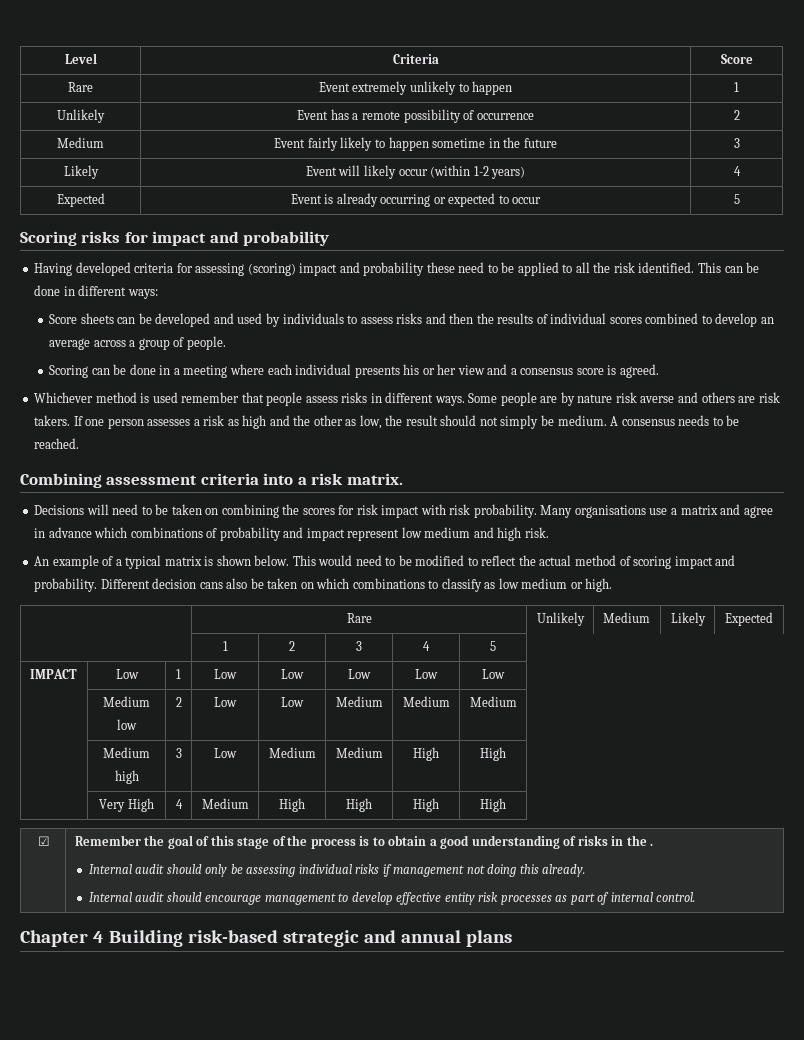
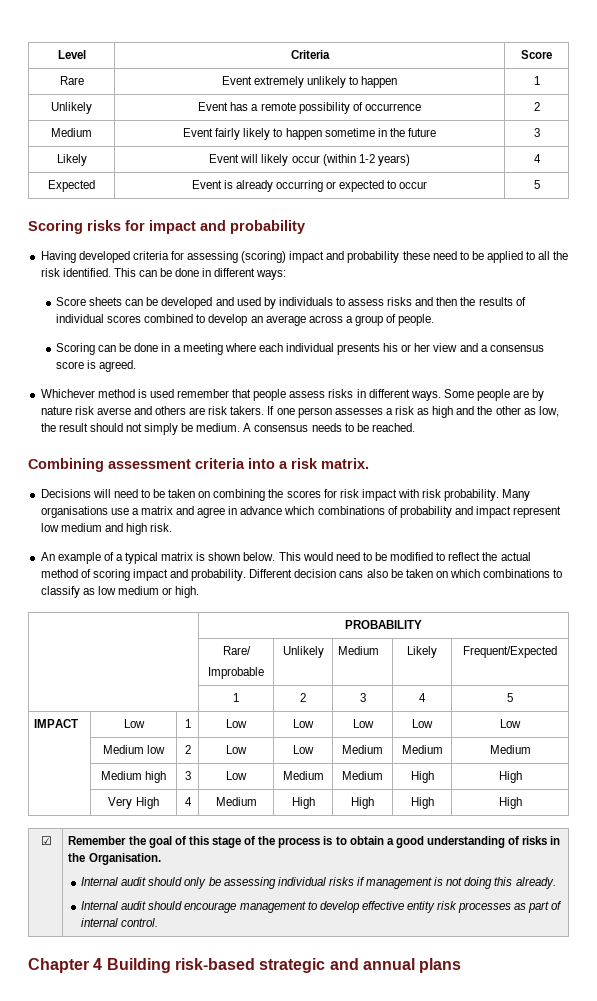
[346,613,372,623] Rare -> [345,620,422,629] [222,646,251,655] [208,667,264,679] PROBABILITY // | Rare/ // Improbable
[725,612,773,626] Expected -> [463,646,557,658] Frequent/Expected
[650,843,654,846] . -> [88,853,161,865] Organisation.
(465, 871) none -> [434,877,444,886] is

